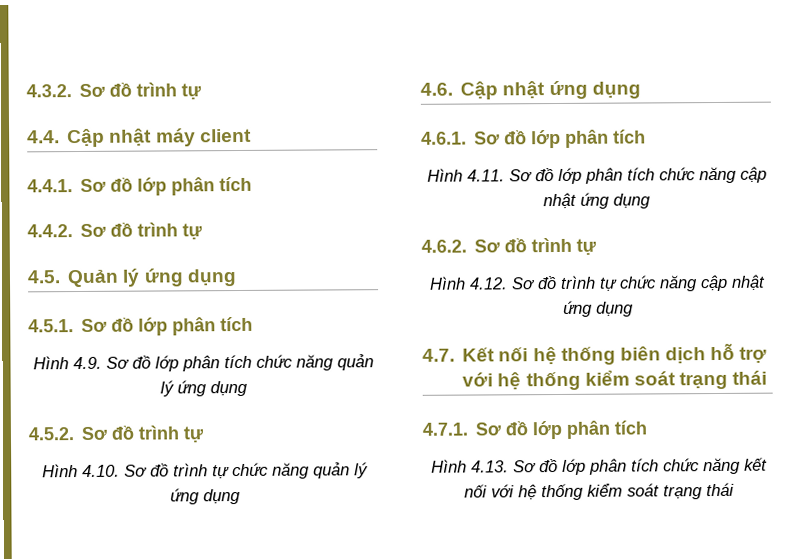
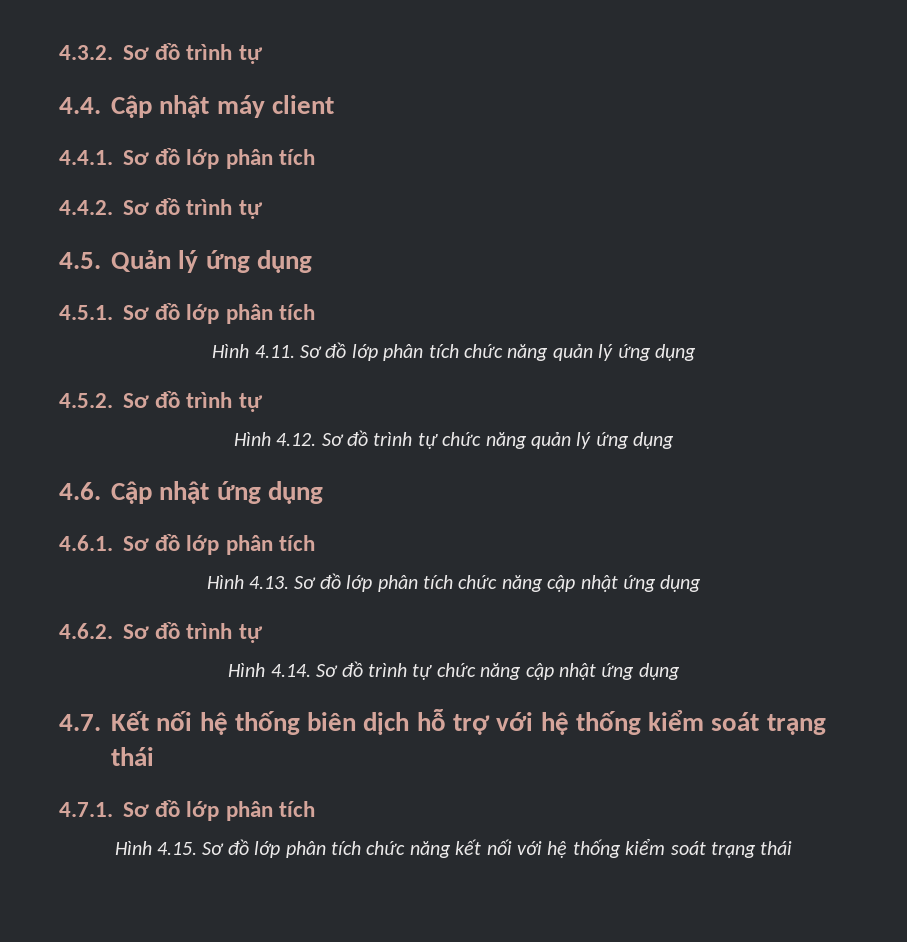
[73,356,102,370] 4.9. -> [254,345,295,358] 4.11.
[82,464,120,477] 4.10. -> [276,433,317,446] 4.12.
[466,169,505,182] 4.11. -> [249,576,289,589] 4.13.
[469,277,508,290] 4.12. -> [270,664,311,677] 4.14.
[470,460,509,473] 4.13. -> [157,842,198,855] 4.15.

